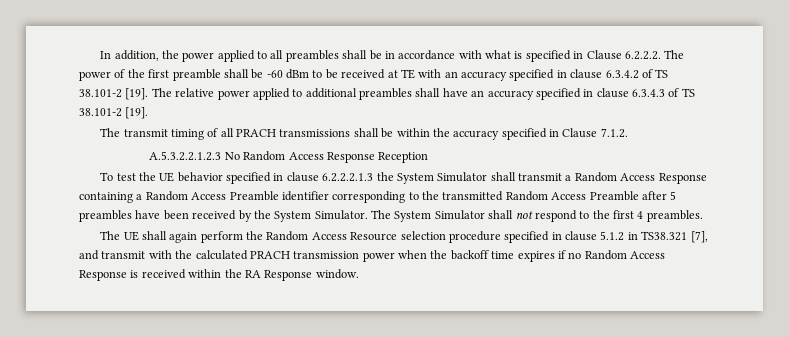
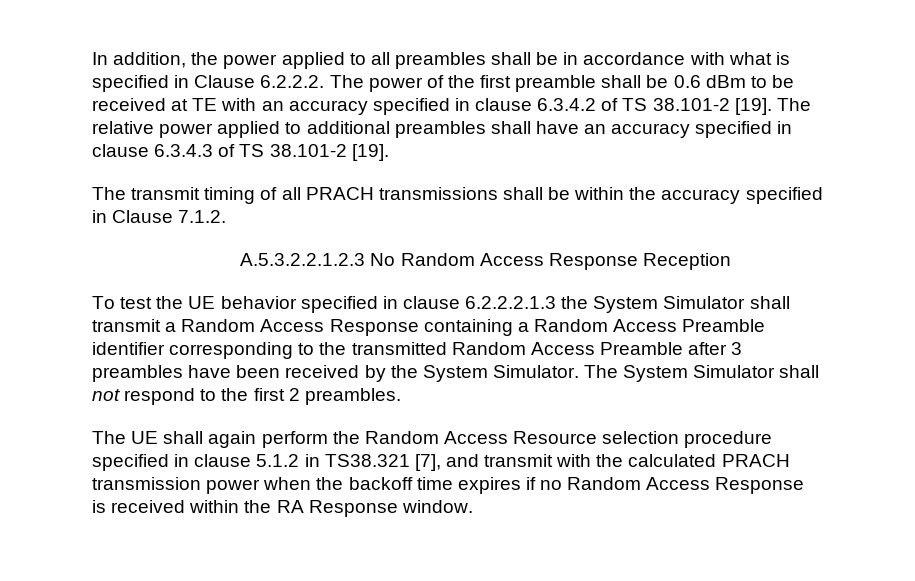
[266,70,283,78] -60 -> [673,75,701,88] 0.6
[670,191,677,200] 5 -> [731,342,743,355] 3
[637,211,644,219] 4 -> [288,388,300,401] 2

